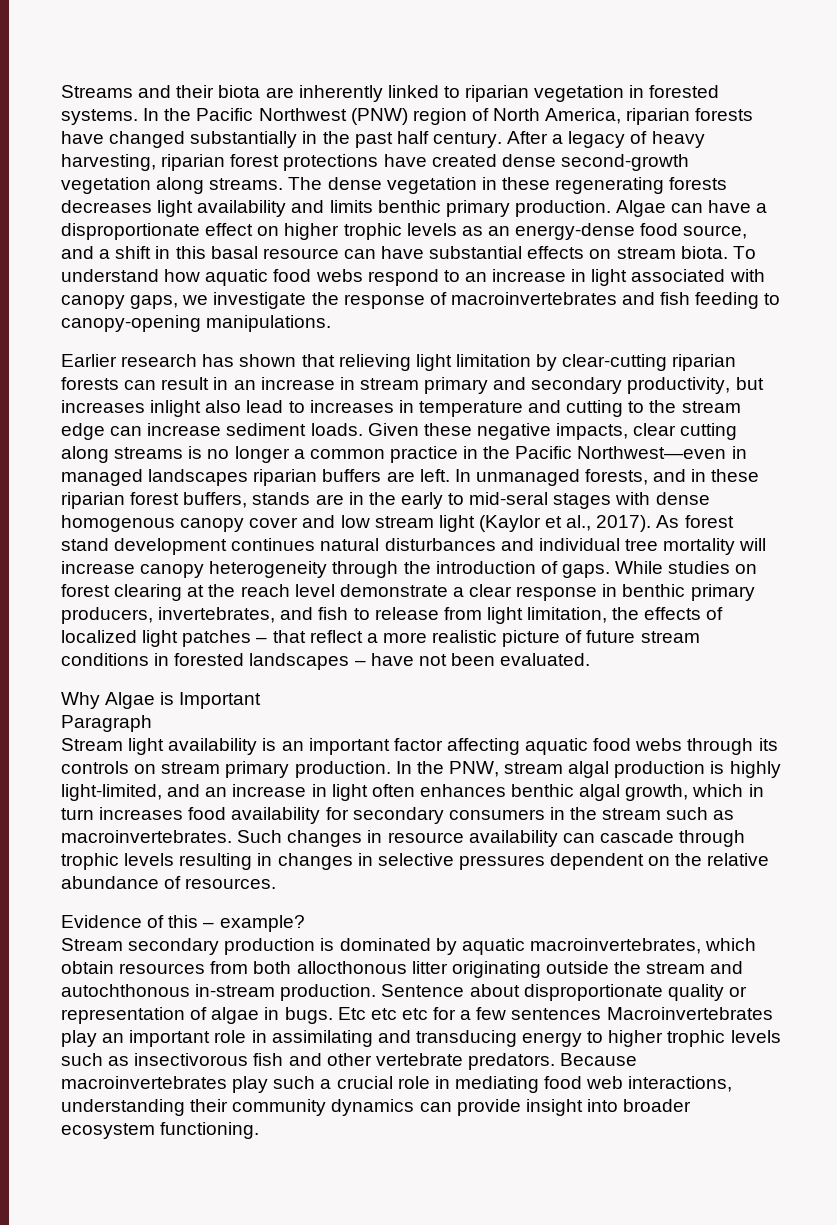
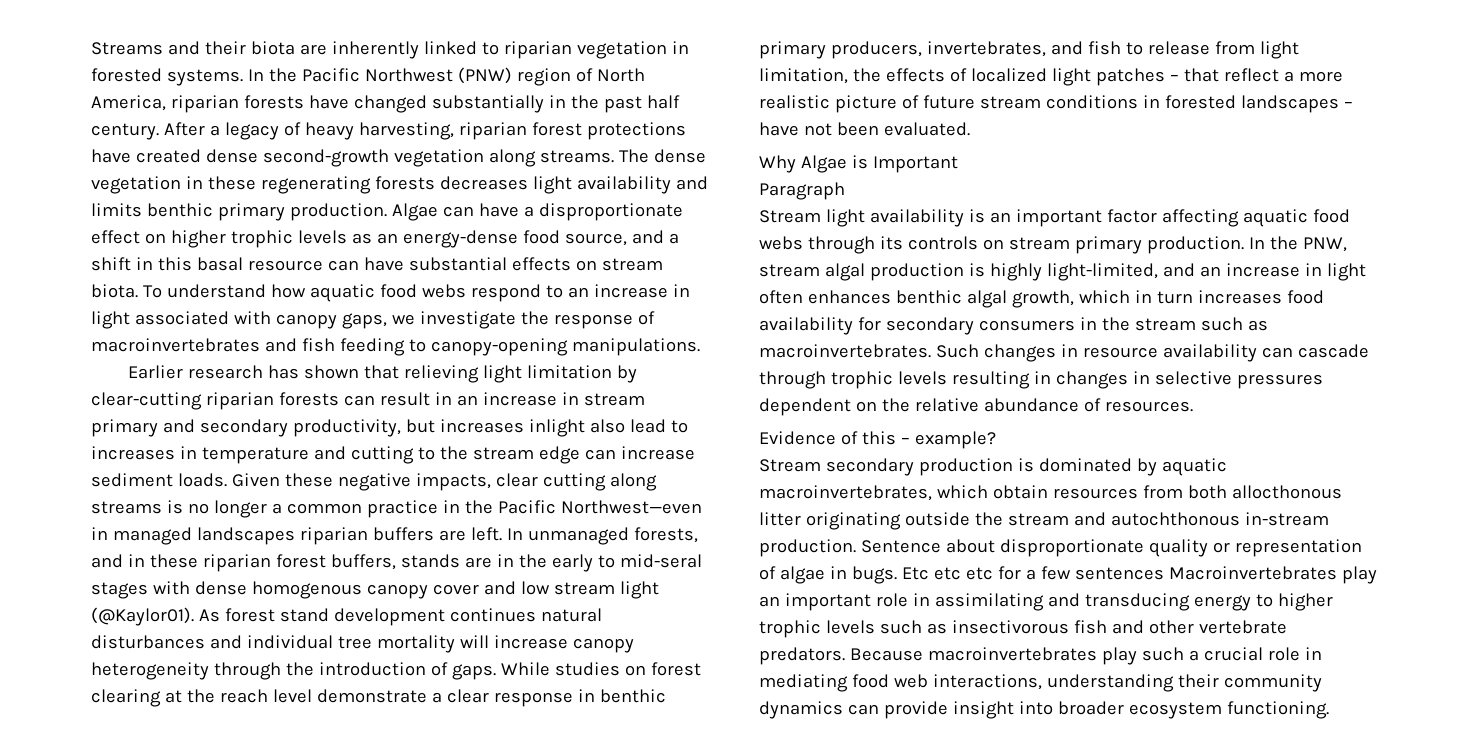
[478,515,652,532] (Kaylor et al., 2017). -> [91,607,194,626] (@Kaylor01).

